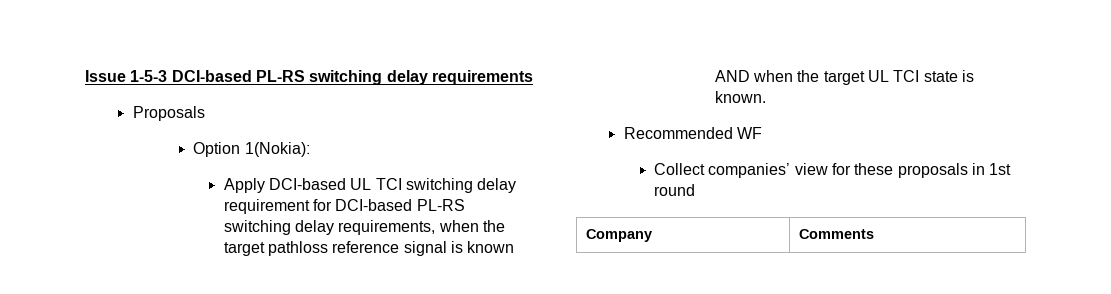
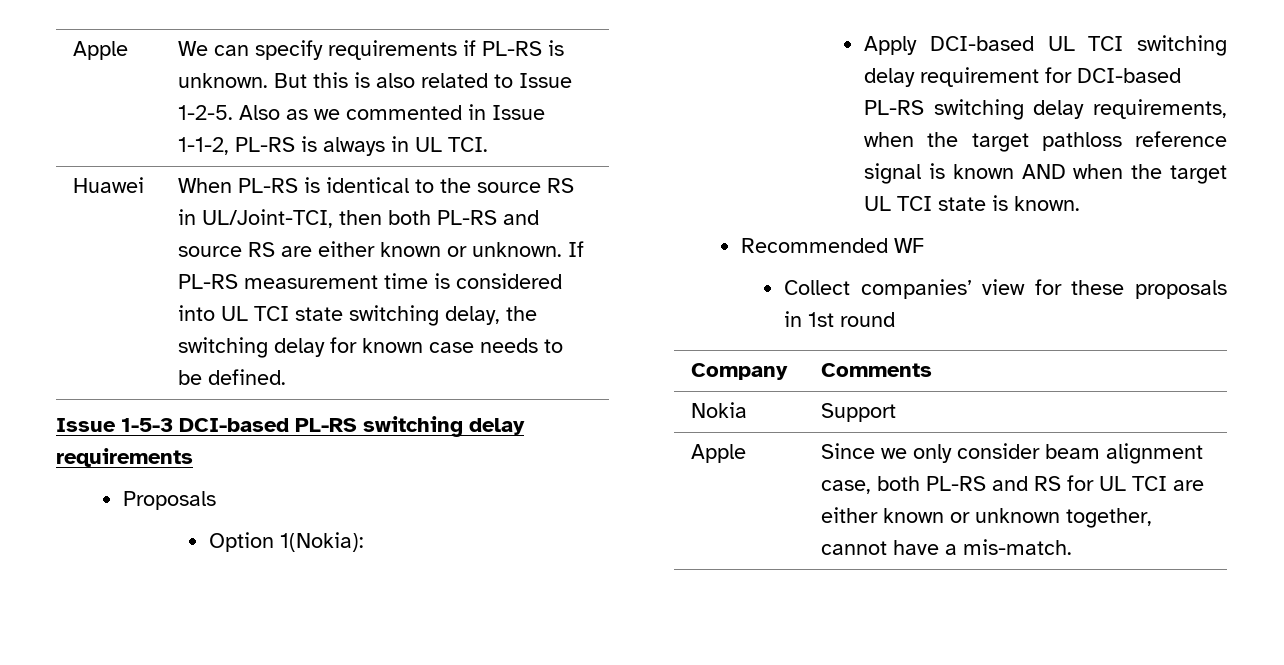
(85, 76) none -> [72,41,128,60] [177,40,564,60] [177,72,572,88] [177,104,545,120] [177,136,488,156] [72,177,144,193] [177,177,574,193] [177,209,539,228] [177,241,584,257] [177,273,562,289] [177,305,537,326] [177,337,563,358] [177,369,286,385] Apple | We can specify requirements if PL-RS is unknown. But this is also related to Issue 1-2-5. Also as we commented in Issue 1-1-2, PL-RS is always in UL TCI. // Huawei | When PL-RS is identical to the source RS in UL/Joint-TCI, then both PL-RS and source RS are either known or unknown. If PL-RS measurement time is considered into UL TCI state switching delay, the switching delay for known case needs to be defined. //
(874, 234) none -> [690,402,747,418] [820,403,896,422] [690,444,746,463] [820,443,1203,464] [820,475,1204,494] [820,507,1152,528] [820,539,1072,555] // Nokia | Support // Apple | Since we only consider beam alignment case, both PL-RS and RS for UL TCI are either known or unknown together, cannot have a mis-match.

